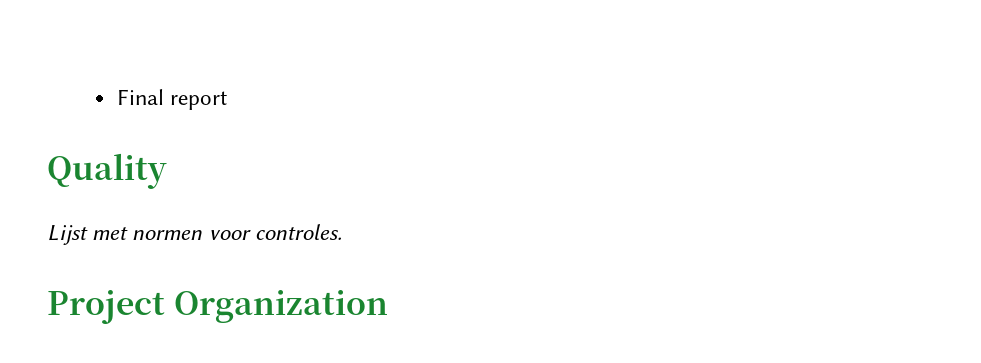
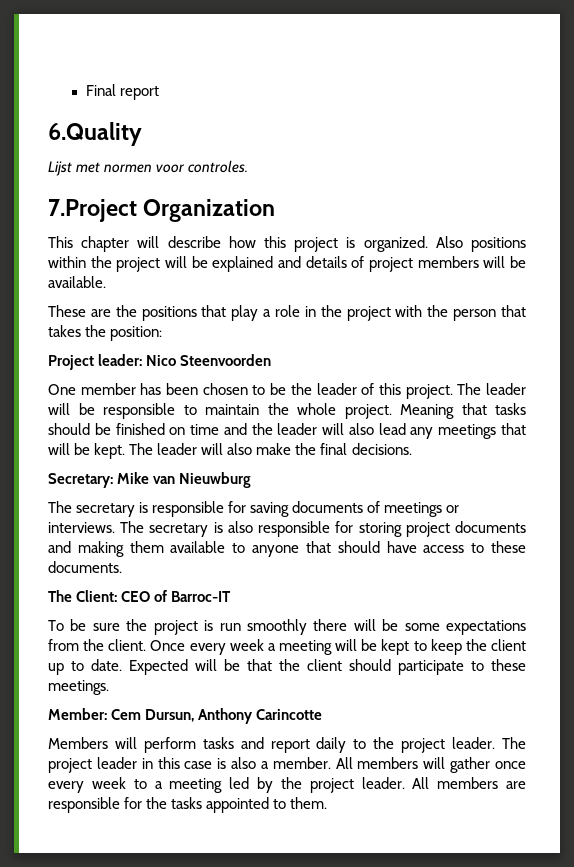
[47,153,167,189] Quality -> [48,122,142,146] 6.Quality
[47,290,388,324] Project Organization -> [48,199,276,222] [48,236,526,252] [48,256,526,272] [48,276,106,288] [48,305,526,321] [48,325,163,341] [48,354,272,370] [48,383,526,399] [48,403,526,419] [48,423,526,439] [48,443,412,459] [48,472,252,488] [48,501,460,517] [48,521,526,537] [48,541,526,557] [48,561,122,573] [48,590,232,602] [48,619,526,635] [48,639,527,655] [48,659,526,675] [48,680,109,695] [48,708,323,724] [48,737,527,753] [48,757,526,773] [48,777,526,793] [48,797,328,813] 7.Project Organization // This chapter will describe how this project is organized. Also positions within the project will be explained and details of project members will be available. // These are the positions that play a role in the project with the person that takes the position: // Project leader: Nico Steenvoorden // One member has been chosen to be the leader of this project. The leader will be responsible to maintain the whole project. Meaning that tasks should be finished on time and the leader will also lead any meetings that will be kept. The leader will also make the final decisions. // Secretary: Mike van Nieuwburg // The secretary is responsible for saving documents of meetings or interviews. The secretary is also responsible for storing project documents and making them available to anyone that should have access to these documents. // The Client: CEO of Barroc-IT // To be sure the project is run smoothly there will be some expectations from the client. Once every week a meeting will be kept to keep the client up to date. Expected will be that the client should participate to these meetings. // Member: Cem Dursun, Anthony Carincotte // Members will perform tasks and report daily to the project leader. The project leader in this case is also a member. All members will gather once every week to a meeting led by the project leader. All members are responsible for the tasks appointed to them.

